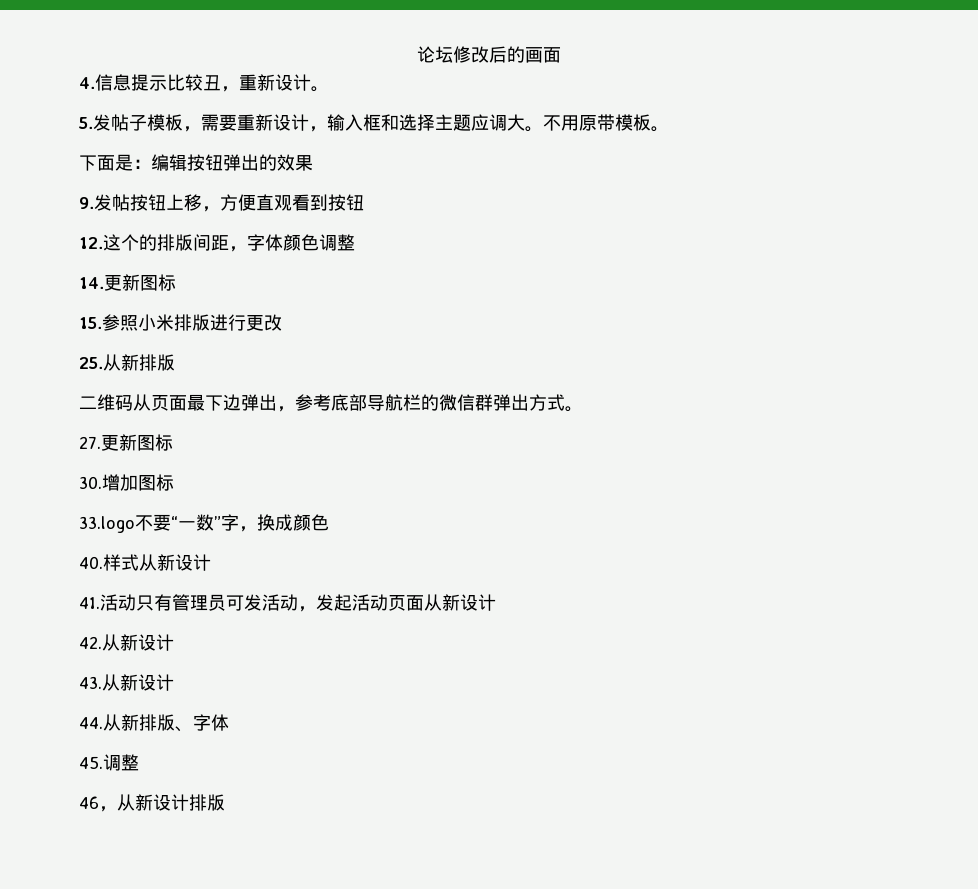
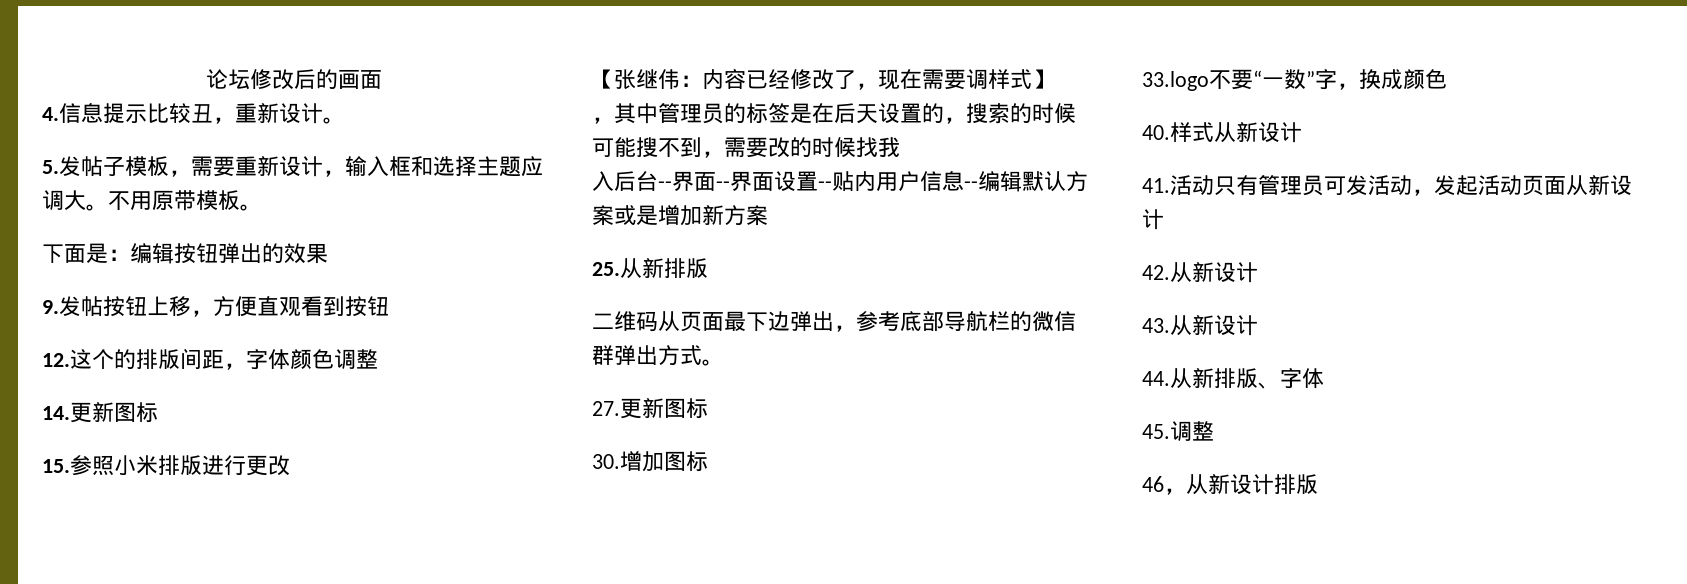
(282, 322) none -> [592,69,1054,90] [592,103,1076,124] [592,137,900,158] [592,170,1088,192] [592,205,768,226] // 【张继伟：内容已经修改了，现在需要调样式】 // ，其中管理员的标签是在后天设置的，搜索的时候可能搜不到，需要改的时候找我 // 入后台--界面--界面设置--贴内用户信息--编辑默认方案或是增加新方案

